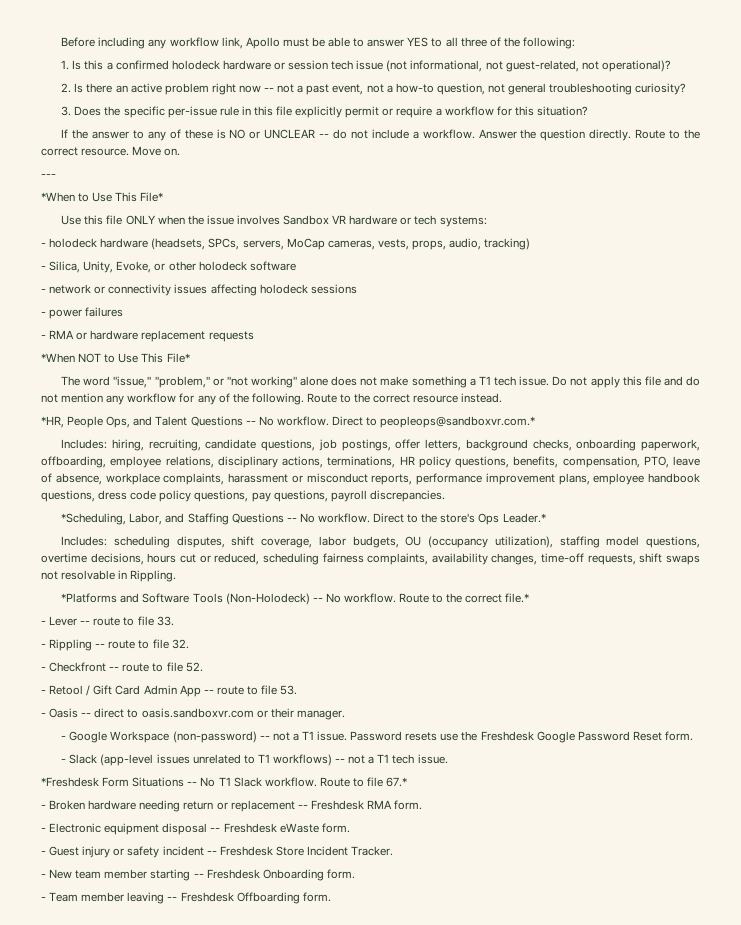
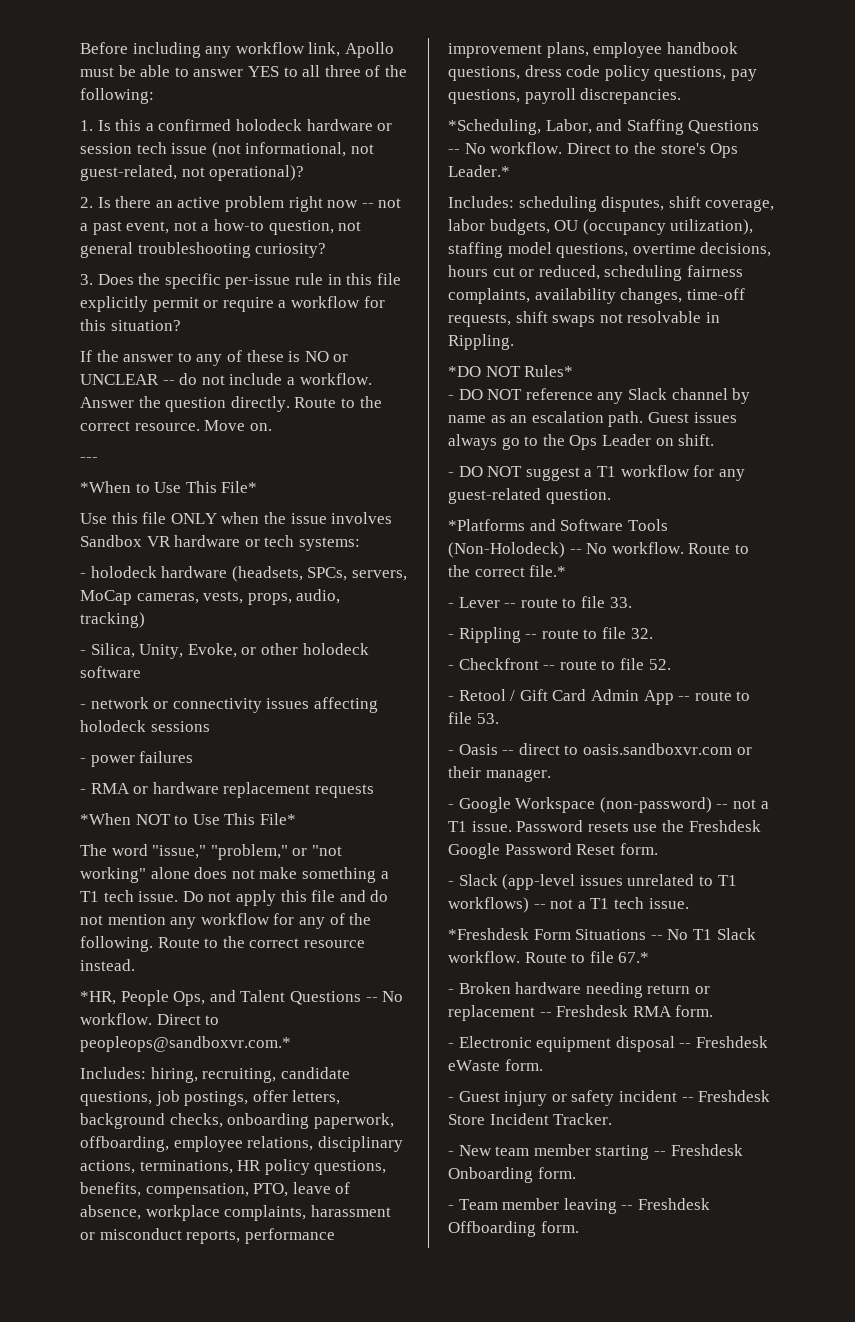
(177, 576) none -> [448,365,574,377] [448,388,751,404] [448,411,737,427] [448,434,715,450] [448,465,745,481] [448,488,611,504] // *DO NOT Rules* // - DO NOT reference any Slack channel by name as an escalation path. Guest issues always go to the Ops Leader on shift. // - DO NOT suggest a T1 workflow for any guest-related question.

